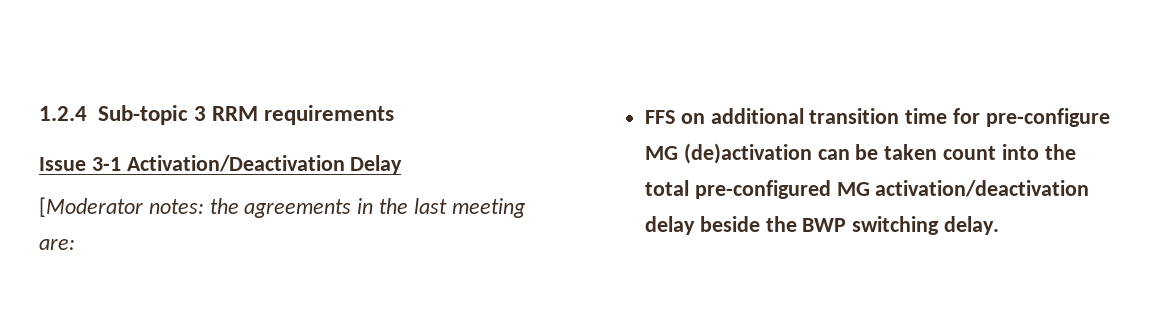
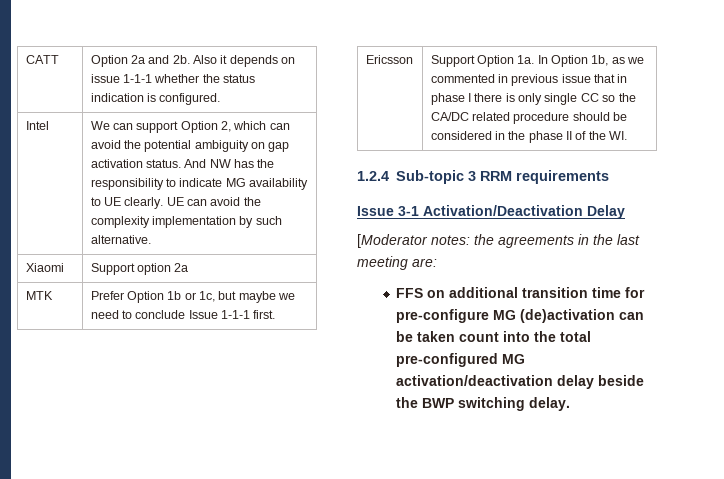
(39, 113) none -> [25,55,59,64] [90,55,296,67] [90,74,256,83] [90,93,221,105] [25,121,49,130] [90,121,290,133] [90,140,290,152] [90,159,275,168] [90,178,309,190] [90,197,261,209] [90,216,282,228] [90,235,151,244] [25,263,64,272] [90,263,189,275] [25,291,53,300] [90,291,296,303] [90,310,276,319] [365,55,413,64] [430,55,645,67] [430,74,628,86] [430,93,636,105] [430,112,628,124] [430,131,628,143] CATT | Option 2a and 2b. Also it depends on issue 1-1-1 whether the status indication is configured. // Intel | We can support Option 2, which can avoid the potential ambiguity on gap activation status. And NW has the responsibility to indicate MG availability to UE clearly. UE can avoid the complexity implementation by such alternative. // Xiaomi | Support option 2a // MTK | Prefer Option 1b or 1c, but maybe we need to conclude Issue 1-1-1 first. // Ericsson | Support Option 1a. In Option 1b, as we commented in previous issue that in phase I there is only single CC so the CA/DC related procedure should be considered in the phase II of the WI. //

